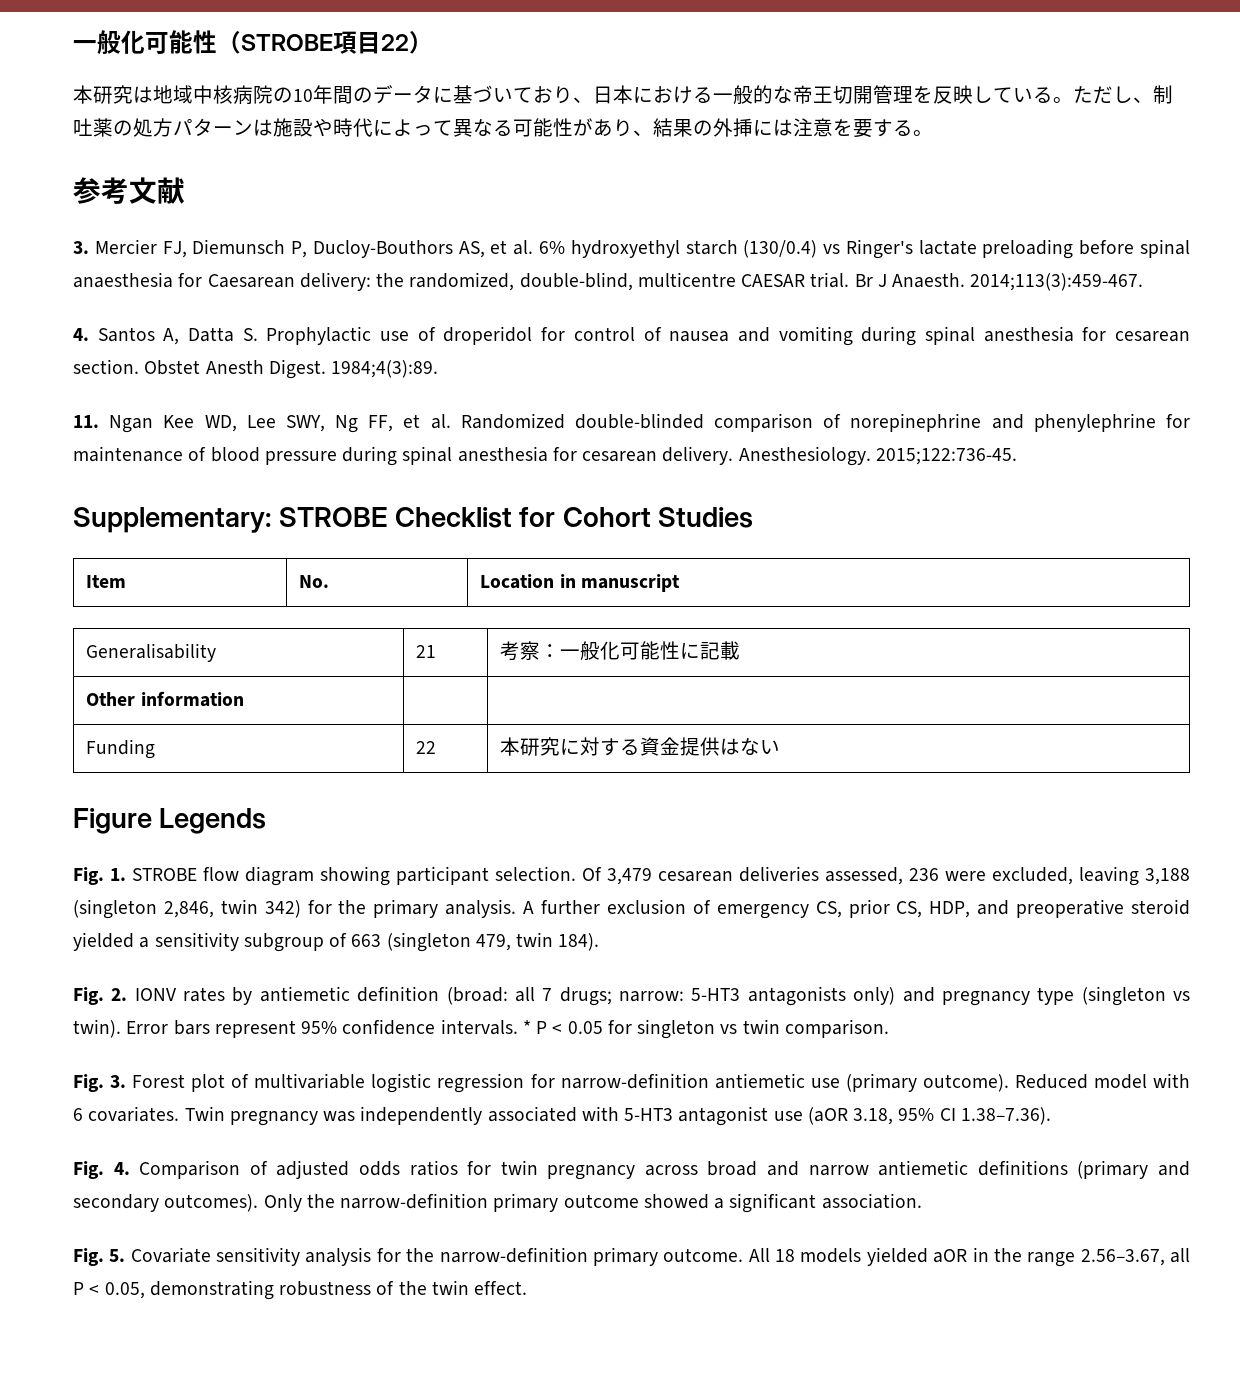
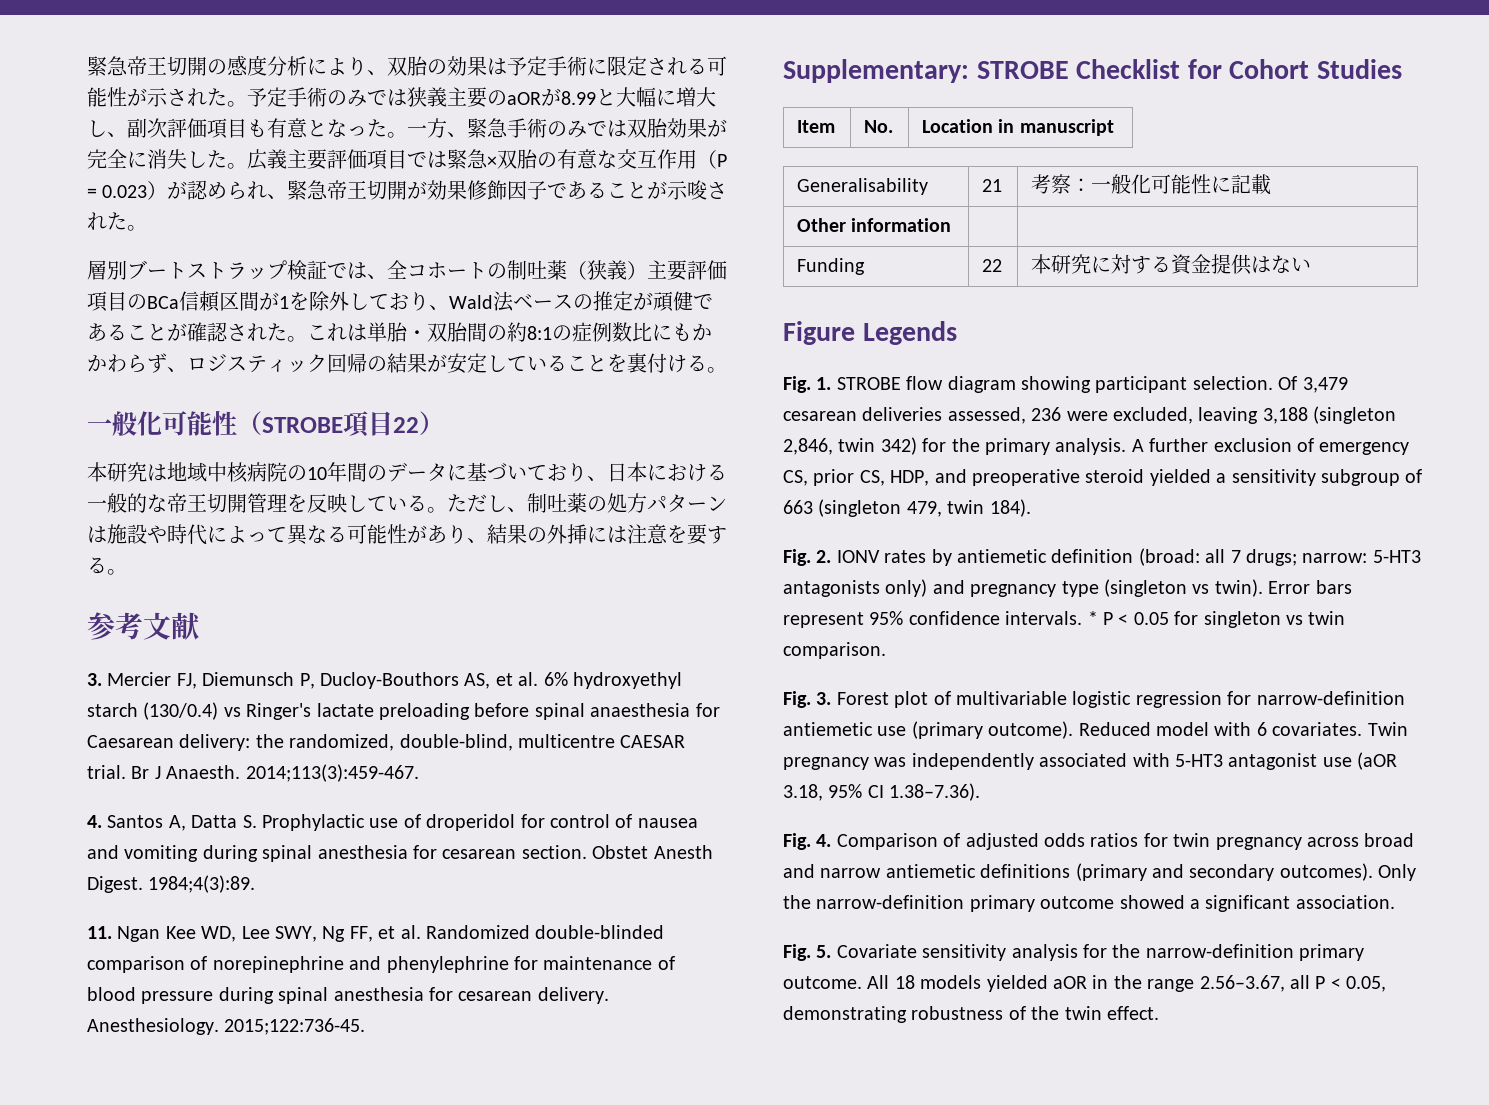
(73, 45) none -> [87,55,727,76] [87,87,716,108] [87,118,727,139] [87,149,727,170] [87,180,728,200] [87,212,147,231] [87,260,727,281] [87,291,713,312] [87,322,712,342] [87,353,727,374] 緊急帝王切開の感度分析により、双胎の効果は予定手術に限定される可能性が示された。予定手術のみでは狭義主要のaORが8.99と大幅に増大し、副次評価項目も有意となった。一方、緊急手術のみでは双胎効果が完全に消失した。広義主要評価項目では緊急×双胎の有意な交互作用（P = 0.023）が認められ、緊急帝王切開が効果修飾因子であることが示唆された。 // 層別ブートストラップ検証では、全コホートの制吐薬（狭義）主要評価項目のBCa信頼区間が1を除外しており、Wald法ベースの推定が頑健であることが確認された。これは単胎・双胎間の約8:1の症例数比にもかかわらず、ロジスティック回帰の結果が安定していることを裏付ける。 //

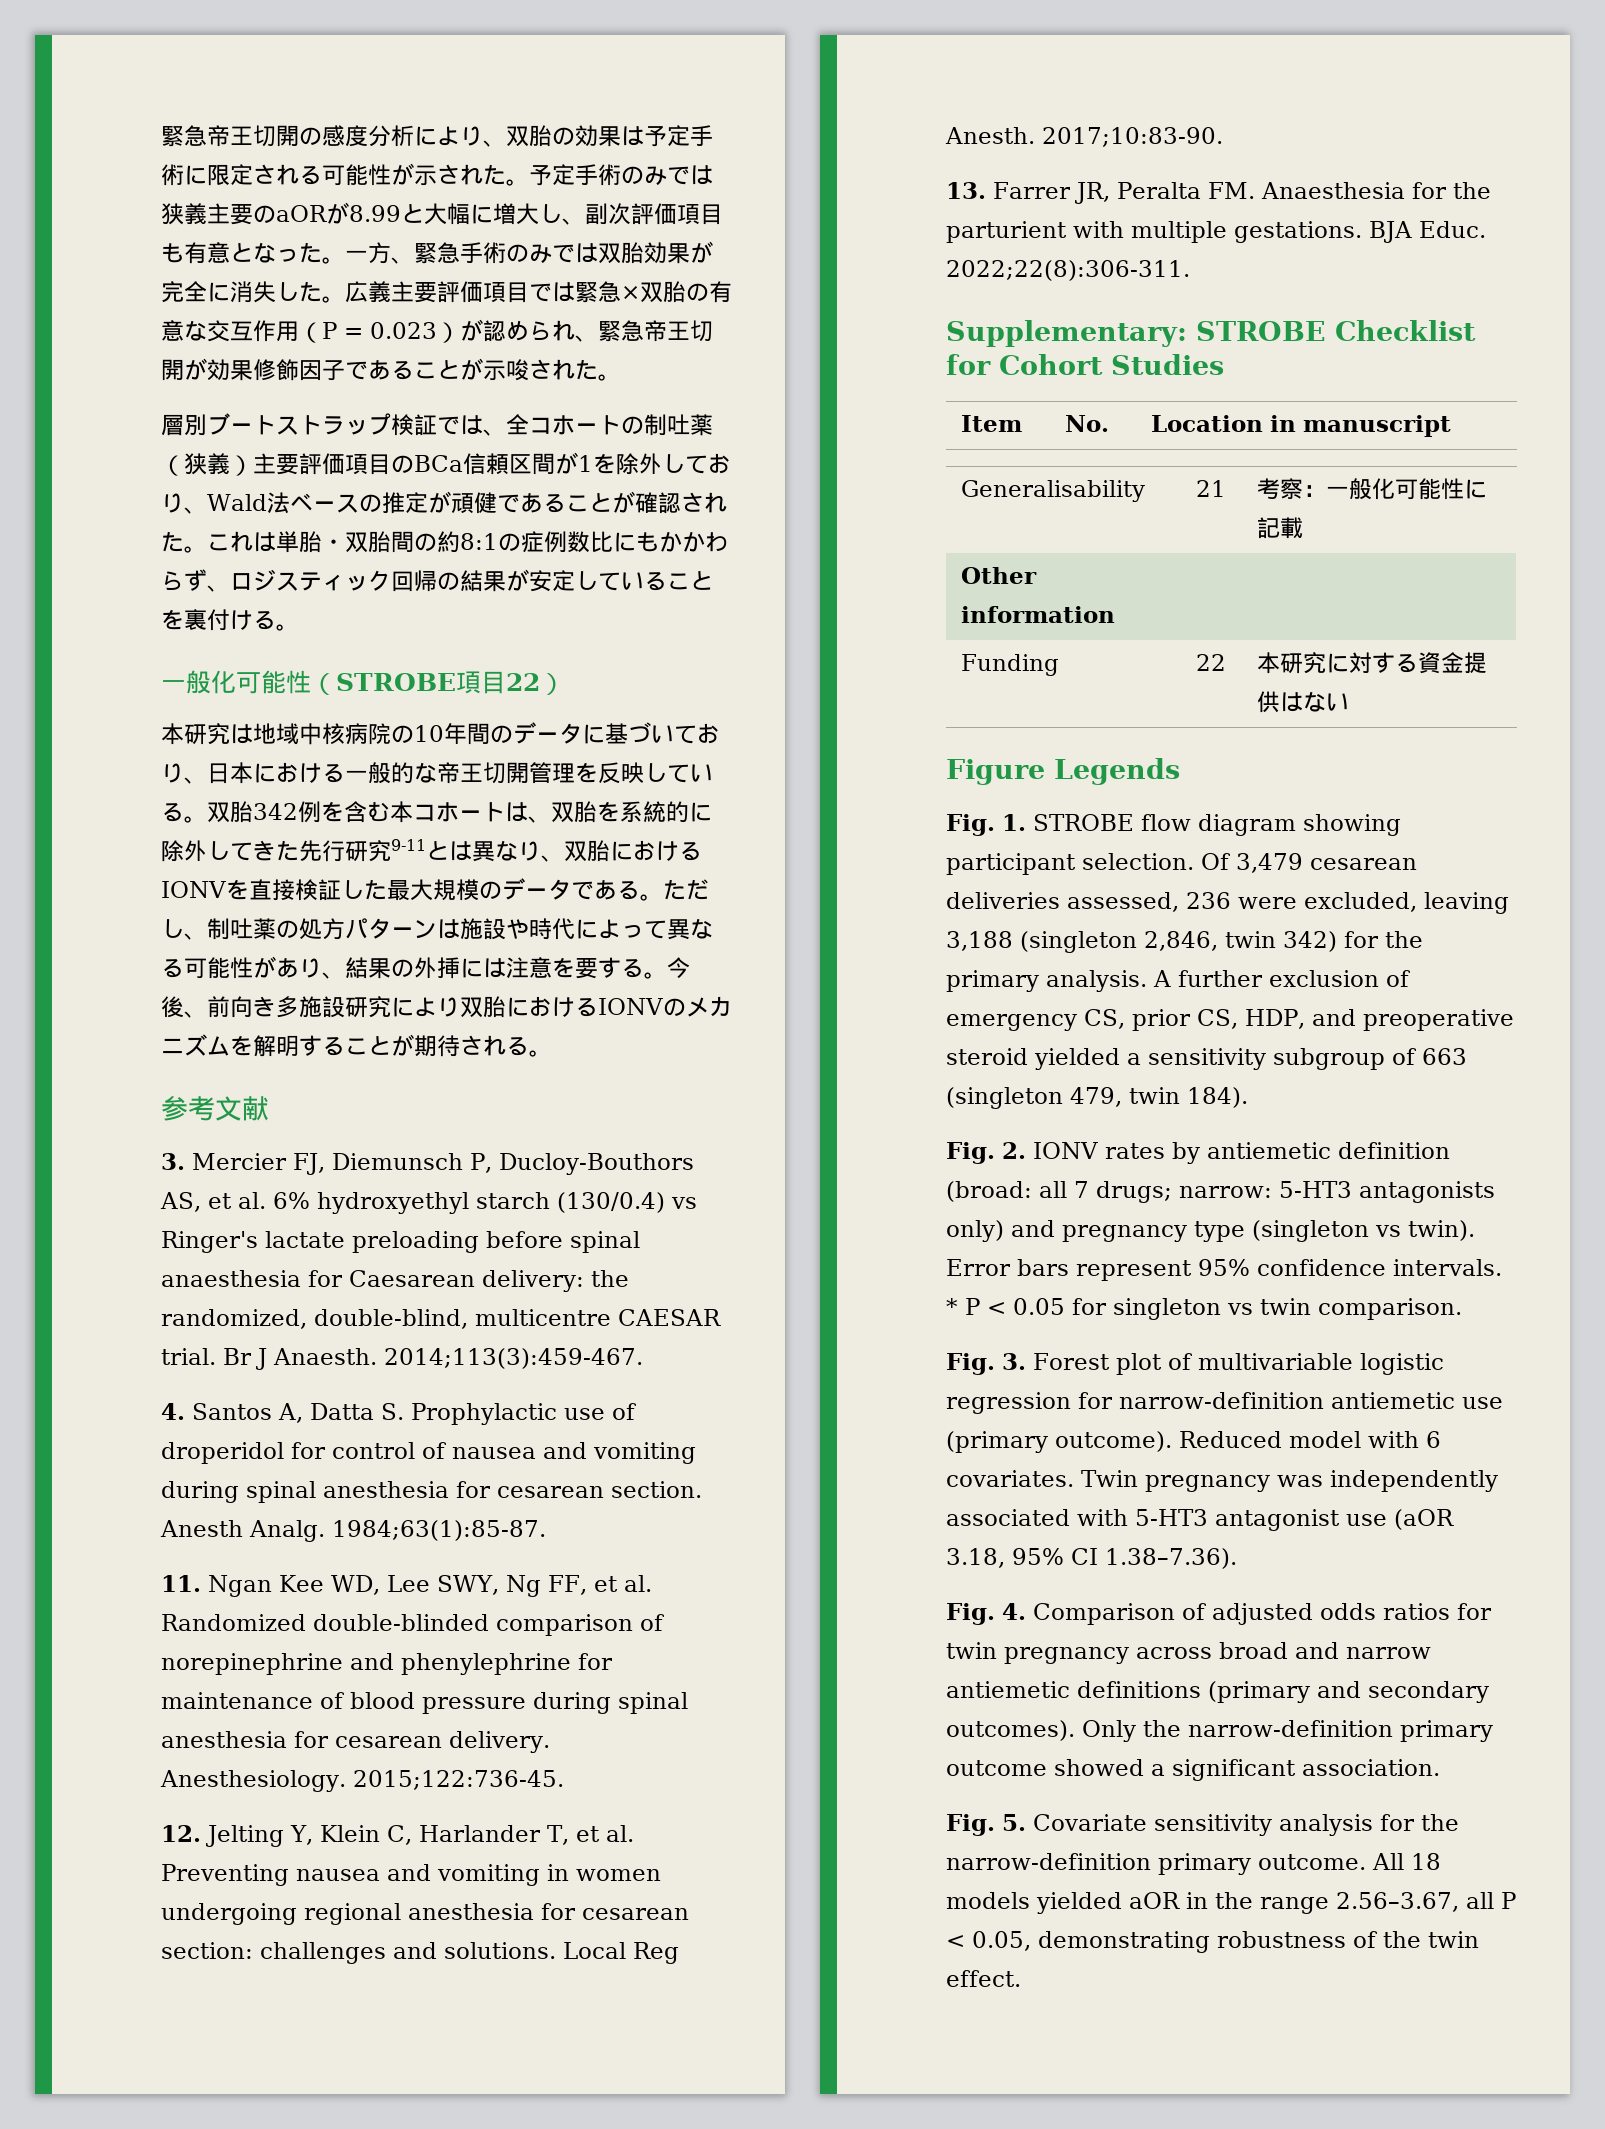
(447, 510) none -> [207,801,712,823] [161,839,702,862] [161,878,663,901] 双胎342例を含む本コホートは、双胎を系統的に除外してきた先行研究9-11とは異なり、双胎におけるIONVを直接検証した最大規模のデータである。
(127, 572) none -> [667,957,690,979] [161,996,732,1018] [161,1034,552,1057] 今後、前向き多施設研究により双胎におけるIONVのメカニズムを解明することが期待される。
[592,845,713,859] [87,875,256,893] Obstet Anesth Digest. 1984;4(3):89. -> [160,1520,546,1542] Anesth Analg. 1984;63(1):85-87.
(366, 1026) none -> [161,1825,634,1847] [161,1864,661,1886] [161,1903,689,1925] [161,1942,679,1964] [945,127,1223,147] [946,182,1491,204] [946,221,1486,243] [946,260,1190,281] // 12. Jelting Y, Klein C, Harlander T, et al. Preventing nausea and vomiting in women undergoing regional anesthesia for cesarean section: challenges and solutions. Local Reg Anesth. 2017;10:83-90. // 13. Farrer JR, Peralta FM. Anaesthesia for the parturient with multiple gestations. BJA Educ. 2022;22(8):306-311.

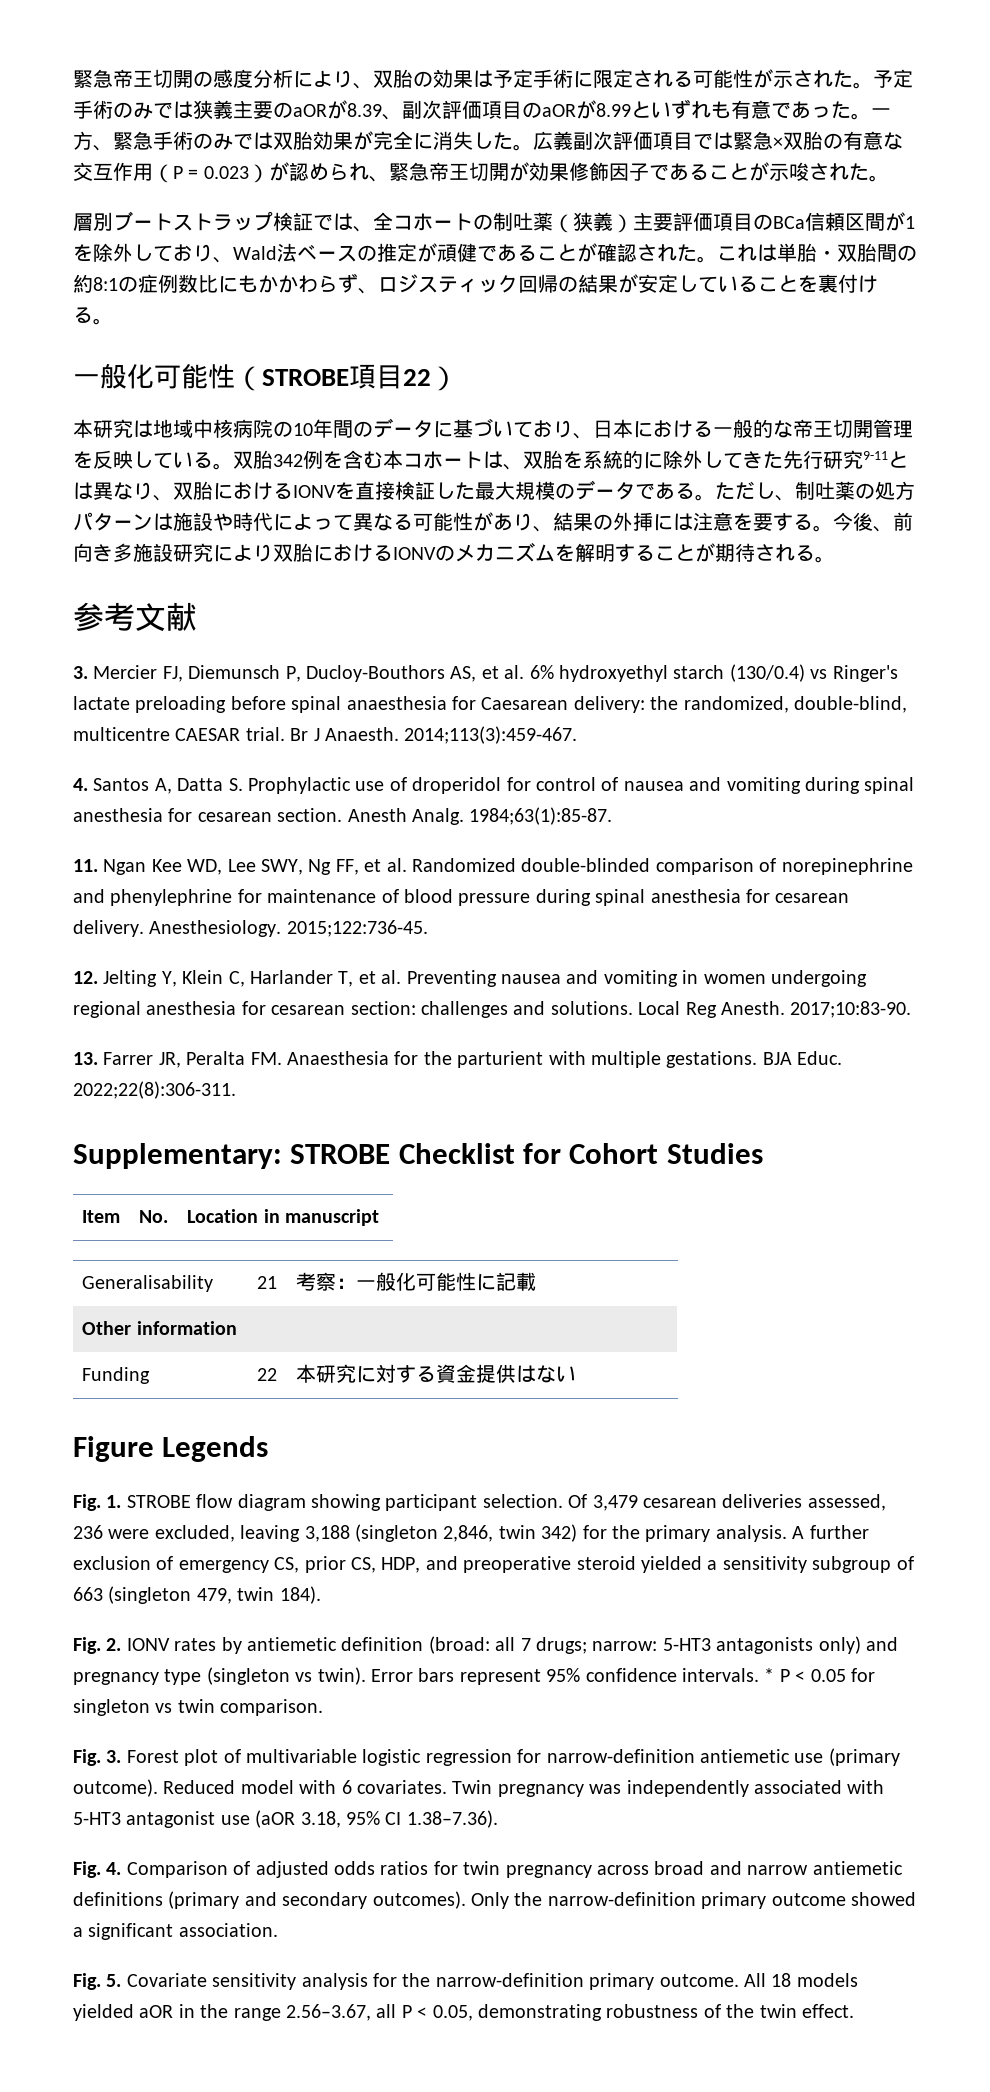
[349,203,723,225] [161,242,276,264] 8.99と大幅に増大し、副次評価項目も有意とな -> [347,99,811,120] 8.39、副次評価項目のaORが8.99といずれも有意であ
[391,281,437,303] 主要 -> [573,131,613,150] 副次

